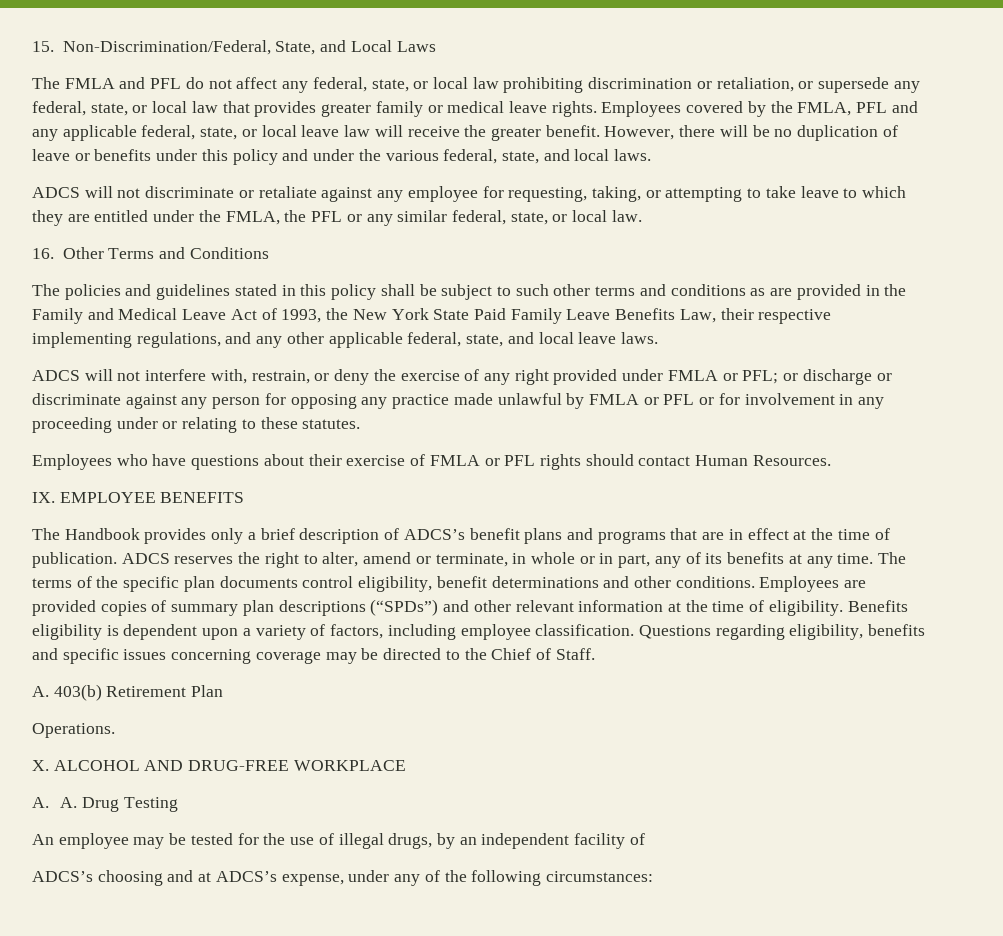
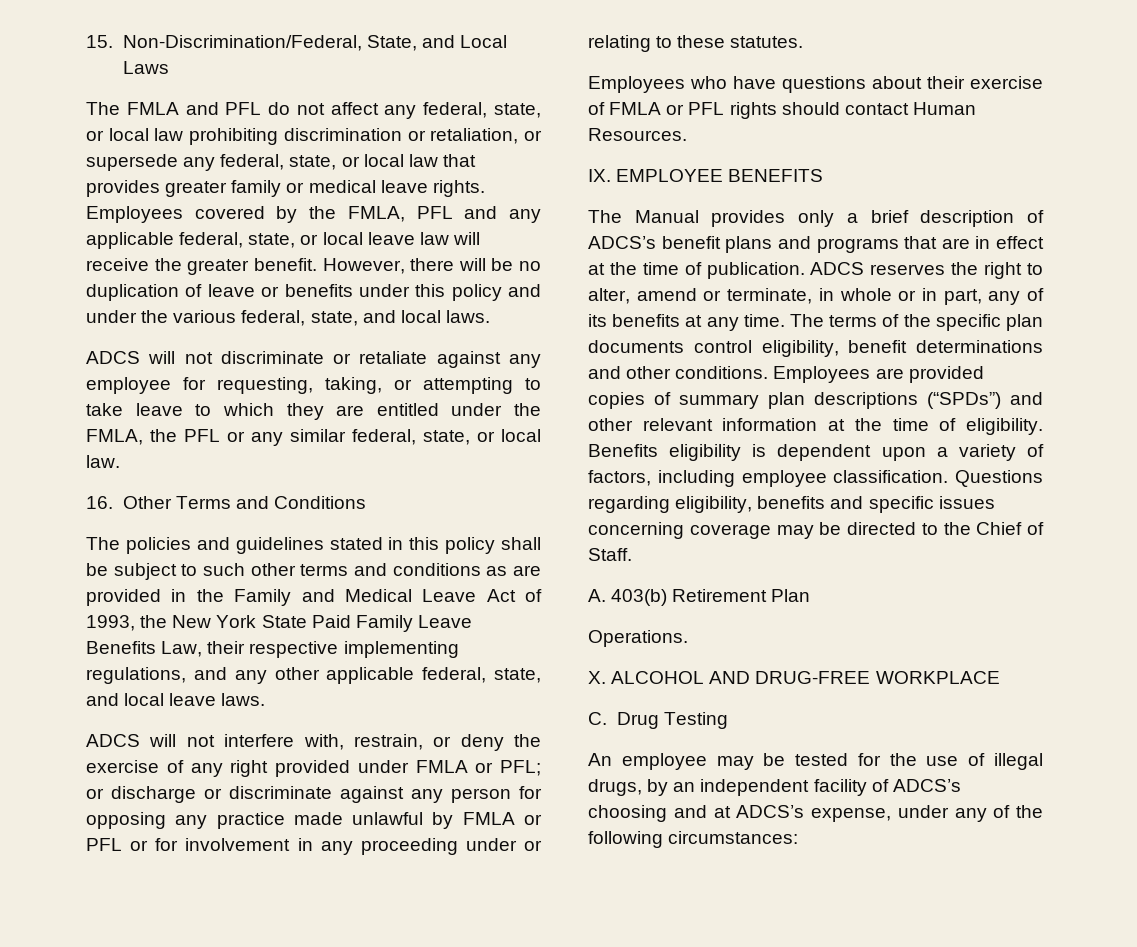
[64,528,140,540] Handbook -> [634,210,699,223] Manual
[32,797,78,808] A. A. -> [588,712,607,725] C.
(645, 839) // -> (889, 785) none

